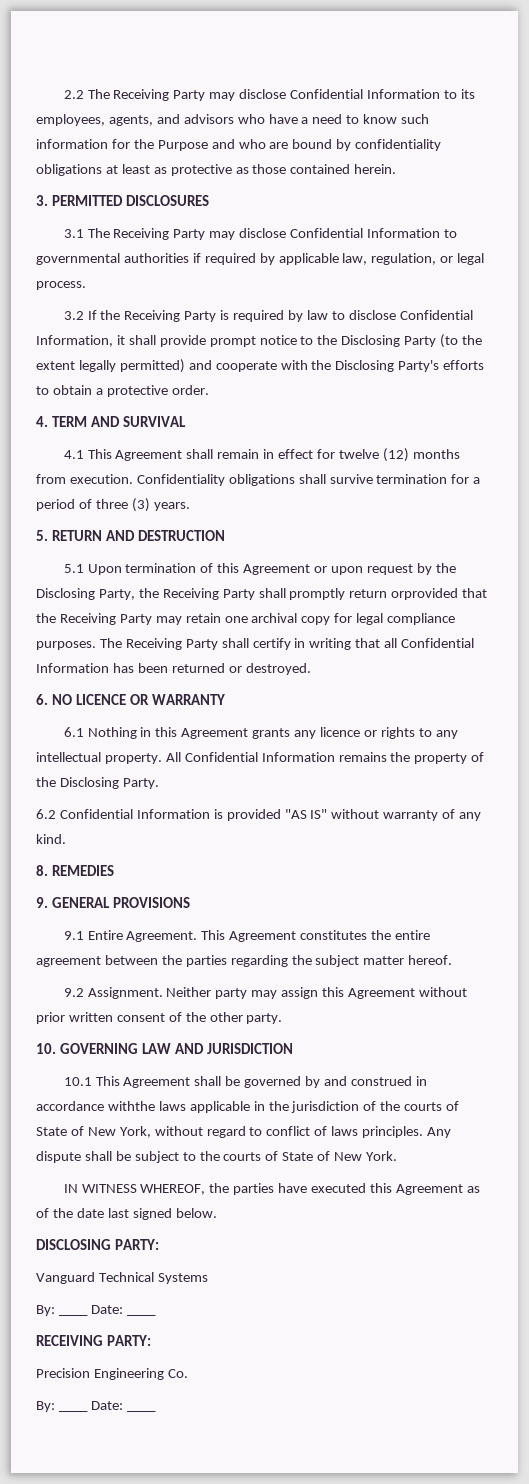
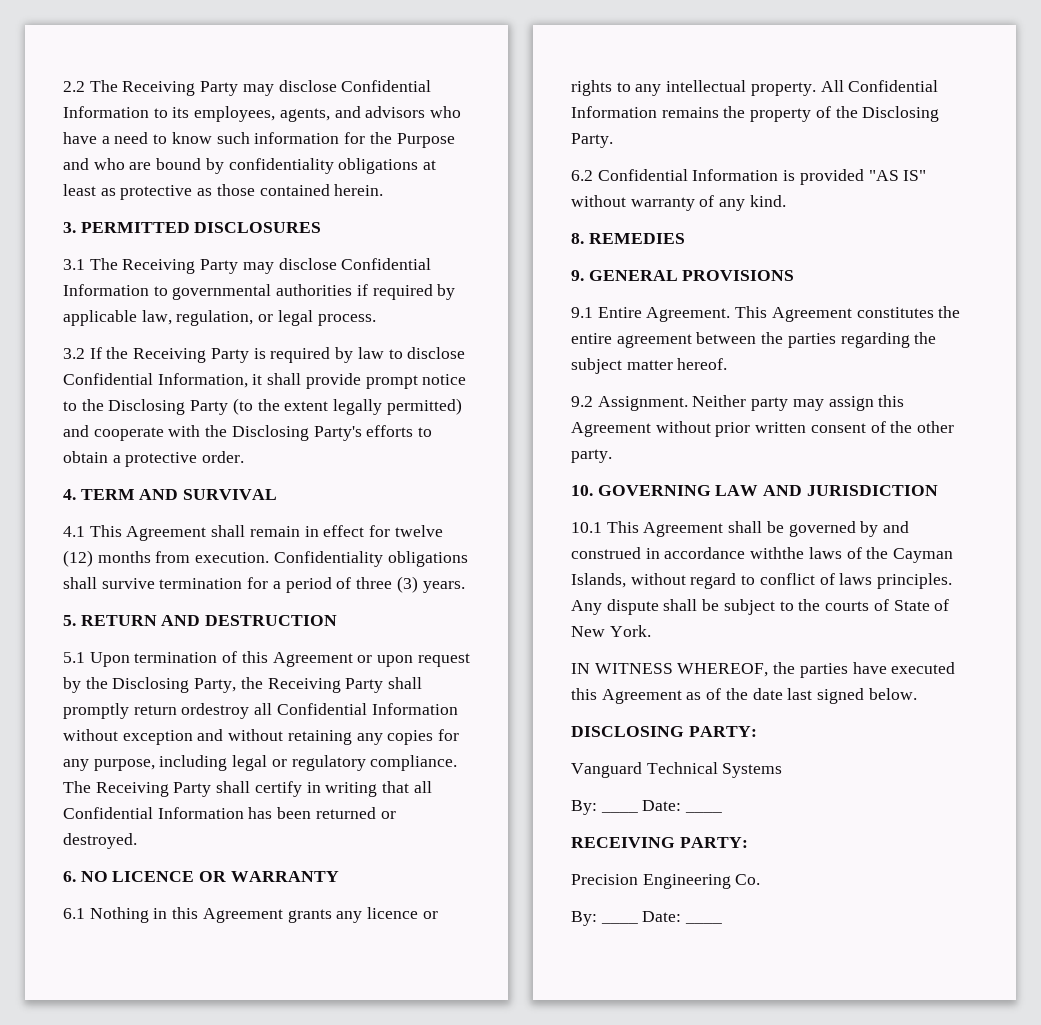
[391,588,488,600] [36,613,456,625] [36,641,96,650] orprovided that the Receiving Party may retain one archival copy for legal compliance purposes. -> [181,703,458,719] [63,729,460,745] [63,755,458,771] ordestroy all Confidential Information without exception and without retaining any copies for any purpose, including legal or regulatory compliance.
[189,1101,460,1113] [36,1126,151,1138] applicable in the jurisdiction of the courts of State of New York, -> [846,547,954,563] [571,573,626,588] of the Cayman Islands,

